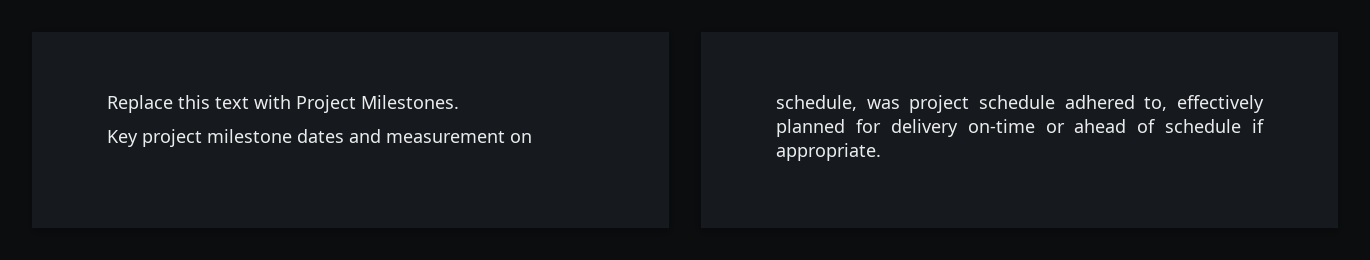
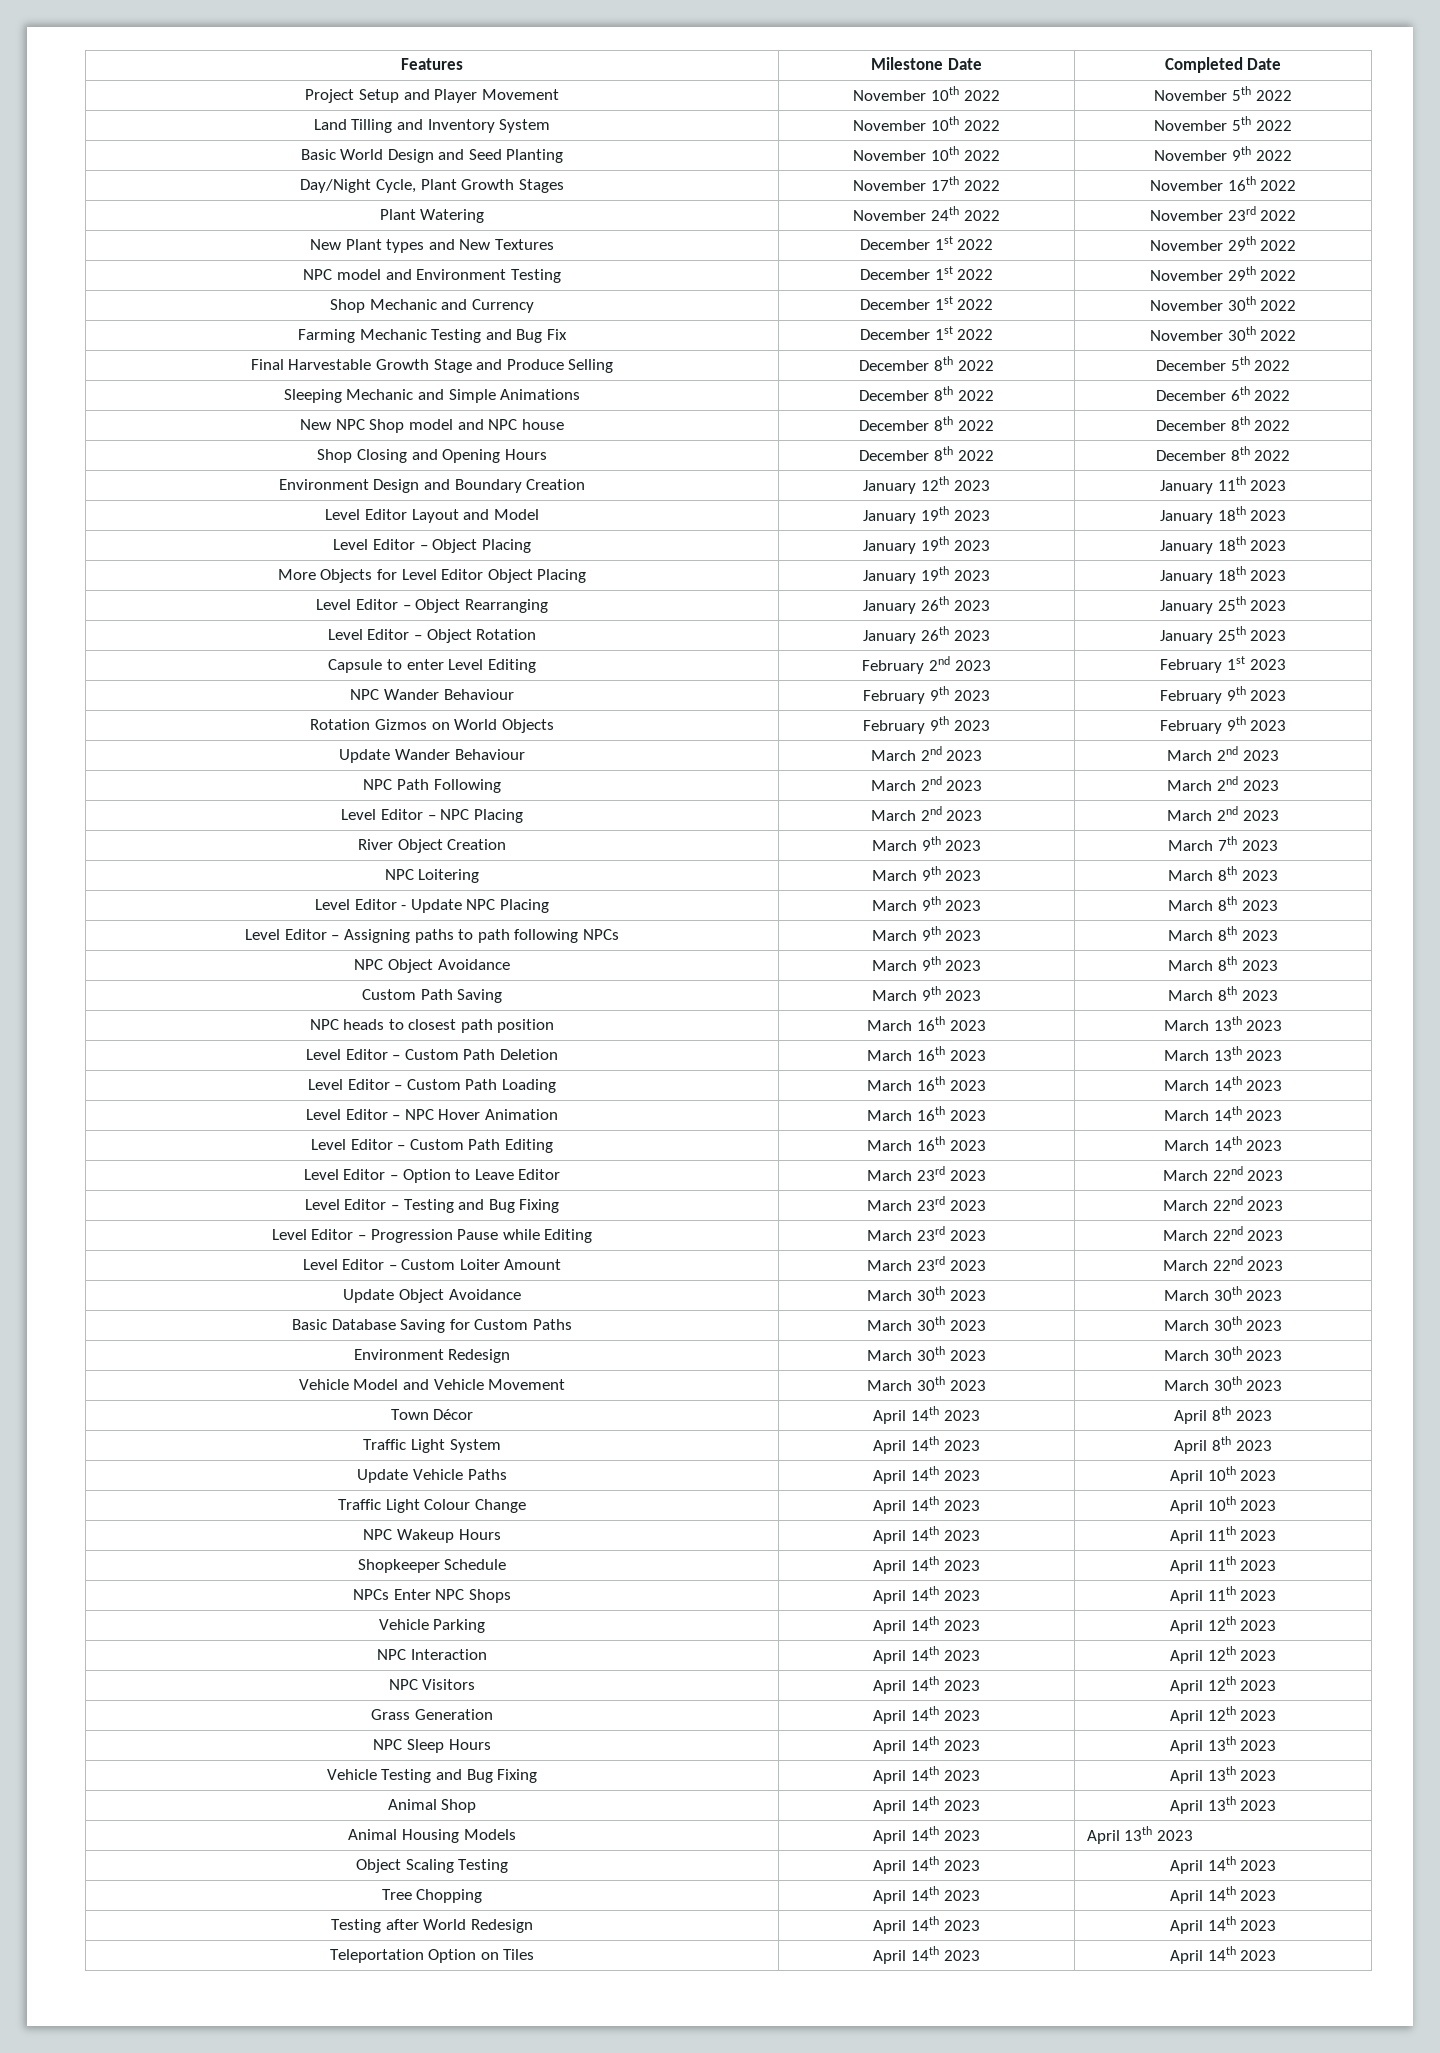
[107,95,459,113] [107,129,532,147] [776,95,1264,113] [776,119,1264,137] [776,143,881,161] Replace this text with Project Milestones. // Key project milestone dates and measurement on schedule, was project schedule adhered to, effectively planned for delivery on-time or ahead of schedule if appropriate. -> [401,58,463,70] [871,57,982,70] [1164,57,1282,73] [305,89,559,103] [853,86,1000,101] [1154,86,1292,101] [313,119,551,133] [853,116,1000,131] [1154,116,1292,131] [300,149,564,163] [853,146,1000,161] [1154,146,1292,161] [300,179,564,193] [853,176,1000,191] [1149,176,1297,191] [379,209,485,223] [853,206,1000,221] [1149,206,1297,221] [310,239,554,253] [859,236,994,250] [1149,236,1297,251] [303,269,561,283] [859,266,994,280] [1149,266,1297,281] [330,299,534,313] [859,296,994,310] [1149,296,1297,311] [298,329,567,343] [859,326,994,340] [1149,326,1297,341] [250,359,614,373] [859,356,994,371] [1155,356,1291,371] [283,389,581,403] [859,386,994,401] [1155,386,1291,401] [300,419,564,433] [859,416,994,431] [1155,416,1291,431] [317,449,547,463] [859,446,994,461] [1155,446,1291,461] [278,479,586,493] [863,476,990,494] [1159,476,1287,494] [325,509,539,523] [863,506,990,524] [1159,506,1287,524] [333,539,531,553] [863,536,990,554] [1159,536,1287,554] [277,569,587,583] [863,566,990,584] [1159,566,1287,584] [316,599,548,613] [863,596,990,614] [1159,596,1287,614] [327,629,537,643] [863,626,990,644] [1159,626,1287,644] [328,659,536,673] [862,656,991,674] [1160,656,1286,673] [350,689,514,700] [863,686,990,704] [1159,686,1287,704] [310,719,554,733] [863,716,990,734] [1159,716,1287,734] [339,749,525,763] [870,746,983,761] [1167,746,1279,761] [363,779,501,793] [870,776,983,791] [1167,776,1279,791] [341,809,523,823] [870,806,983,821] [1167,806,1279,821] [357,839,507,853] [871,836,982,851] [1168,836,1278,851] [384,869,480,883] [871,866,982,881] [1168,866,1278,881] [315,899,549,913] [871,896,982,911] [1168,896,1278,911] [245,929,619,943] [871,926,982,941] [1168,926,1278,941] [354,959,510,973] [871,956,982,971] [1168,956,1278,971] [361,989,503,1003] [871,986,982,1001] [1168,986,1278,1001] [309,1019,555,1033] [867,1016,986,1031] [1163,1016,1283,1031] [306,1049,558,1060] [867,1046,986,1061] [1163,1046,1283,1061] [308,1079,556,1093] [867,1076,986,1091] [1163,1076,1283,1091] [306,1109,558,1120] [867,1106,986,1121] [1163,1106,1283,1121] [311,1139,553,1153] [867,1136,986,1151] [1163,1136,1283,1151] [303,1169,561,1183] [867,1166,986,1181] [1162,1166,1284,1181] [304,1199,560,1213] [867,1196,986,1211] [1162,1196,1284,1211] [271,1229,593,1243] [867,1226,986,1241] [1162,1226,1284,1241] [302,1259,562,1270] [867,1256,986,1271] [1162,1256,1284,1271] [343,1289,521,1303] [867,1286,986,1301] [1163,1286,1283,1301] [292,1319,572,1333] [867,1316,986,1331] [1163,1316,1283,1331] [353,1349,511,1363] [867,1346,986,1361] [1163,1346,1283,1361] [298,1379,566,1390] [867,1376,986,1391] [1163,1376,1283,1391] [390,1409,474,1420] [873,1406,980,1424] [1174,1406,1272,1424] [363,1439,501,1453] [873,1436,980,1454] [1174,1436,1272,1454] [357,1469,507,1483] [873,1466,980,1484] [1169,1466,1277,1484] [338,1499,526,1513] [873,1496,980,1514] [1169,1496,1277,1514] [363,1529,501,1543] [873,1526,980,1544] [1169,1526,1277,1544] [357,1559,507,1573] [873,1556,980,1574] [1169,1556,1277,1574] [353,1589,511,1603] [873,1586,980,1604] [1169,1586,1277,1604] [378,1619,486,1633] [873,1616,980,1634] [1169,1616,1277,1634] [377,1649,487,1660] [873,1646,980,1664] [1169,1646,1277,1664] [388,1679,476,1690] [873,1676,980,1694] [1169,1676,1277,1694] [371,1709,493,1720] [873,1706,980,1724] [1169,1706,1277,1724] [373,1739,491,1753] [873,1736,980,1754] [1169,1736,1277,1754] [326,1769,538,1783] [873,1766,980,1784] [1169,1766,1277,1784] [387,1799,477,1813] [873,1796,980,1814] [1169,1796,1277,1814] [348,1829,516,1843] [873,1826,980,1844] [1086,1826,1193,1844] [355,1859,509,1873] [873,1856,980,1874] [1169,1856,1277,1874] [381,1889,483,1903] [873,1886,980,1904] [1169,1886,1277,1904] [331,1919,533,1933] [873,1916,980,1934] [1169,1916,1277,1934] [329,1949,535,1963] [873,1946,980,1964] [1169,1946,1277,1964] Features | Milestone Date | Completed Date // Project Setup and Player Movement | November 10th 2022 | November 5th 2022 // Land Tilling and Inventory System | November 10th 2022 | November 5th 2022 // Basic World Design and Seed Planting | November 10th 2022 | November 9th 2022 // Day/Night Cycle, Plant Growth Stages | November 17th 2022 | November 16th 2022 // Plant Watering | November 24th 2022 | November 23rd 2022 // New Plant types and New Textures | December 1st 2022 | November 29th 2022 // NPC model and Environment Testing | December 1st 2022 | November 29th 2022 // Shop Mechanic and Currency | December 1st 2022 | November 30th 2022 // Farming Mechanic Testing and Bug Fix | December 1st 2022 | November 30th 2022 // Final Harvestable Growth Stage and Produce Selling | December 8th 2022 | December 5th 2022 // Sleeping Mechanic and Simple Animations | December 8th 2022 | December 6th 2022 // New NPC Shop model and NPC house | December 8th 2022 | December 8th 2022 // Shop Closing and Opening Hours | December 8th 2022 | December 8th 2022 // Environment Design and Boundary Creation | January 12th 2023 | January 11th 2023 // Level Editor Layout and Model | January 19th 2023 | January 18th 2023 // Level Editor – Object Placing | January 19th 2023 | January 18th 2023 // More Objects for Level Editor Object Placing | January 19th 2023 | January 18th 2023 // Level Editor – Object Rearranging | January 26th 2023 | January 25th 2023 // Level Editor – Object Rotation | January 26th 2023 | January 25th 2023 // Capsule to enter Level Editing | February 2nd 2023 | February 1st 2023 // NPC Wander Behaviour | February 9th 2023 | February 9th 2023 // Rotation Gizmos on World Objects | February 9th 2023 | February 9th 2023 // Update Wander Behaviour | March 2nd 2023 | March 2nd 2023 // NPC Path Following | March 2nd 2023 | March 2nd 2023 // Level Editor – NPC Placing | March 2nd 2023 | March 2nd 2023 // River Object Creation | March 9th 2023 | March 7th 2023 // NPC Loitering | March 9th 2023 | March 8th 2023 // Level Editor - Update NPC Placing | March 9th 2023 | March 8th 2023 // Level Editor – Assigning paths to path following NPCs | March 9th 2023 | March 8th 2023 // NPC Object Avoidance | March 9th 2023 | March 8th 2023 // Custom Path Saving | March 9th 2023 | March 8th 2023 // NPC heads to closest path position | March 16th 2023 | March 13th 2023 // Level Editor – Custom Path Deletion | March 16th 2023 | March 13th 2023 // Level Editor – Custom Path Loading | March 16th 2023 | March 14th 2023 // Level Editor – NPC Hover Animation | March 16th 2023 | March 14th 2023 // Level Editor – Custom Path Editing | March 16th 2023 | March 14th 2023 // Level Editor – Option to Leave Editor | March 23rd 2023 | March 22nd 2023 // Level Editor – Testing and Bug Fixing | March 23rd 2023 | March 22nd 2023 // Level Editor – Progression Pause while Editing | March 23rd 2023 | March 22nd 2023 // Level Editor – Custom Loiter Amount | March 23rd 2023 | March 22nd 2023 // Update Object Avoidance | March 30th 2023 | March 30th 2023 // Basic Database Saving for Custom Paths | March 30th 2023 | March 30th 2023 // Environment Redesign | March 30th 2023 | March 30th 2023 // Vehicle Model and Vehicle Movement | March 30th 2023 | March 30th 2023 // Town Décor | April 14th 2023 | April 8th 2023 // Traffic Light System | April 14th 2023 | April 8th 2023 // Update Vehicle Paths | April 14th 2023 | April 10th 2023 // Traffic Light Colour Change | April 14th 2023 | April 10th 2023 // NPC Wakeup Hours | April 14th 2023 | April 11th 2023 // Shopkeeper Schedule | April 14th 2023 | April 11th 2023 // NPCs Enter NPC Shops | April 14th 2023 | April 11th 2023 // Vehicle Parking | April 14th 2023 | April 12th 2023 // NPC Interaction | April 14th 2023 | April 12th 2023 // NPC Visitors | April 14th 2023 | April 12th 2023 // Grass Generation | April 14th 2023 | April 12th 2023 // NPC Sleep Hours | April 14th 2023 | April 13th 2023 // Vehicle Testing and Bug Fixing | April 14th 2023 | April 13th 2023 // Animal Shop | April 14th 2023 | April 13th 2023 // Animal Housing Models | April 14th 2023 | April 13th 2023 // Object Scaling Testing | April 14th 2023 | April 14th 2023 // Tree Chopping | April 14th 2023 | April 14th 2023 // Testing after World Redesign | April 14th 2023 | April 14th 2023 // Teleportation Option on Tiles | April 14th 2023 | April 14th 2023

